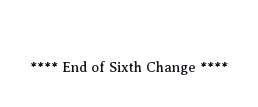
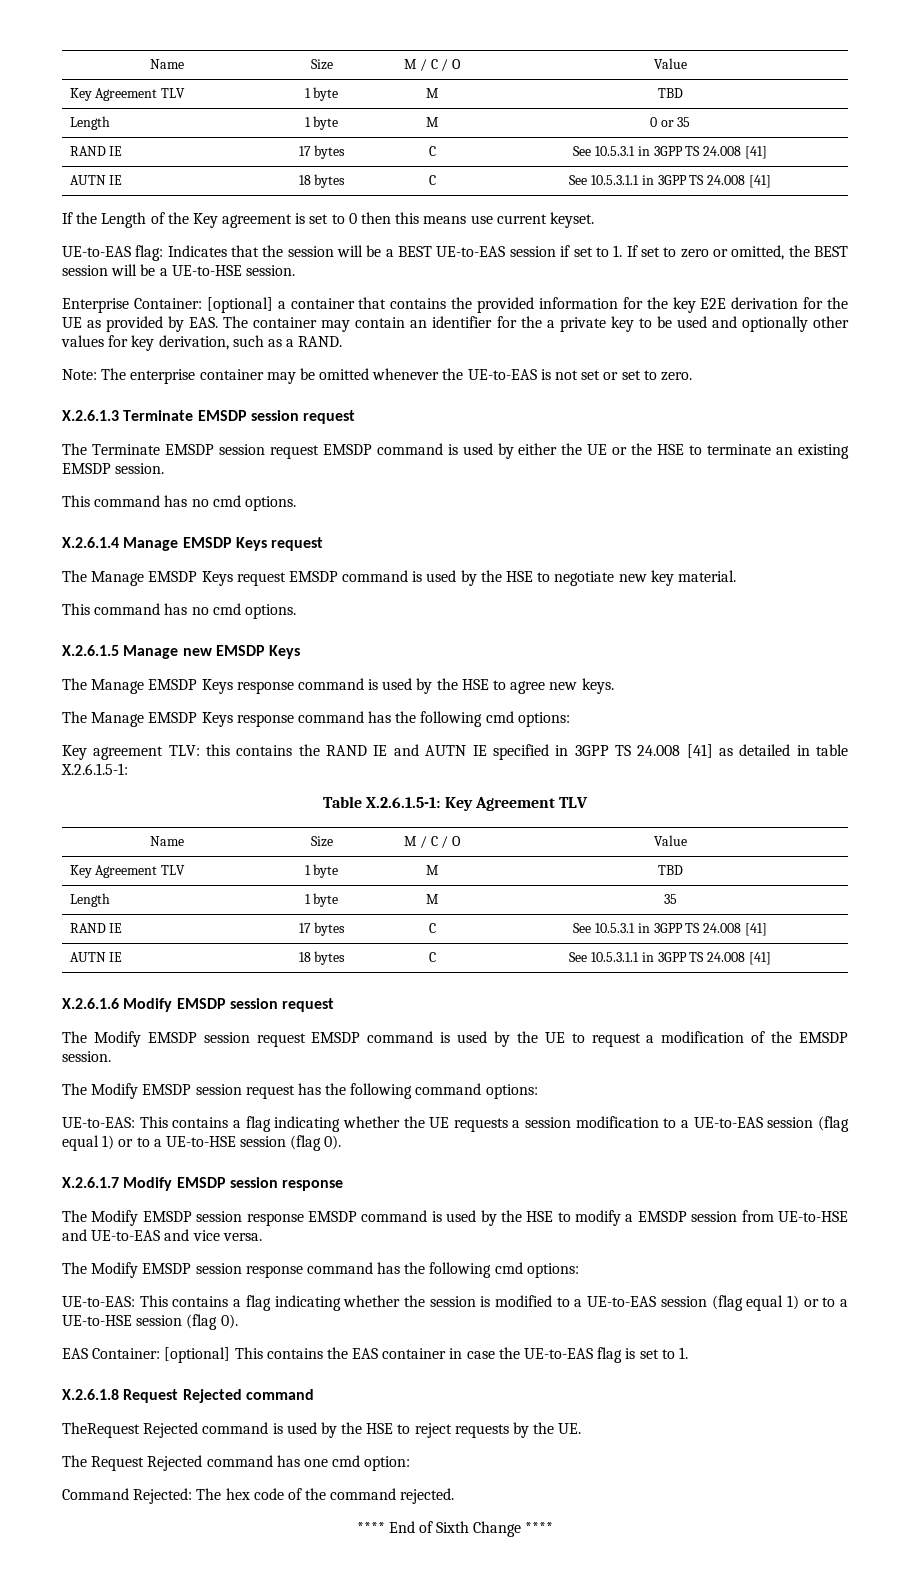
(30, 67) none -> [150,59,184,69] [310,59,333,70] [403,59,462,71] [653,58,687,69] [69,88,186,101] [304,87,339,101] [426,88,439,98] [657,88,683,98] [69,116,110,130] [304,116,339,130] [426,117,439,127] [649,117,691,127] [69,146,123,156] [298,145,346,159] [428,146,436,156] [573,146,767,159] [69,175,123,185] [298,174,346,188] [428,175,436,185] [569,175,771,188] [62,212,594,228] [62,245,848,261] [62,264,295,276] [62,297,848,313] [62,316,849,332] [61,335,343,351] [62,368,692,384] [62,410,356,424] [62,443,849,459] [62,463,165,474] [62,495,296,511] [62,537,324,551] [62,570,736,586] [62,603,296,619] [62,645,301,659] [62,678,614,694] [62,711,570,727] [62,744,849,760] [61,763,128,775] [323,796,588,811] [150,836,184,846] [310,836,333,847] [403,836,462,848] [653,835,687,846] [69,865,186,878] [304,864,339,878] [426,865,439,875] [657,865,683,875] [69,893,110,907] [304,893,339,907] [426,894,439,904] [663,894,677,904] [69,923,123,933] [298,922,346,936] [428,923,436,933] [573,923,767,936] [69,952,123,962] [298,951,346,965] [428,952,436,962] [569,952,771,965] [62,998,335,1012] [62,1031,849,1047] [62,1051,111,1062] [62,1083,538,1099] [62,1116,849,1132] [62,1135,342,1151] [62,1177,344,1191] [62,1210,849,1226] [62,1229,262,1241] [62,1262,579,1278] [62,1295,849,1311] [62,1314,238,1330] [62,1347,688,1363] [62,1389,314,1403] [62,1422,582,1438] [62,1455,411,1471] [62,1488,455,1504] Name | Size | M / C / O | Value // Key Agreement TLV | 1 byte | M | TBD // Length | 1 byte | M | 0 or 35 // RAND IE | 17 bytes | C | See 10.5.3.1 in 3GPP TS 24.008 [41] // AUTN IE | 18 bytes | C | See 10.5.3.1.1 in 3GPP TS 24.008 [41] // If the Length of the Key agreement is set to 0 then this means use current keyset. // UE-to-EAS flag: Indicates that the session will be a BEST UE-to-EAS session if set to 1. If set to zero or omitted, the BEST session will be a UE-to-HSE session. // Enterprise Container: [optional] a container that contains the provided information for the key E2E derivation for the UE as provided by EAS. The container may contain an identifier for the a private key to be used and optionally other values for key derivation, such as a RAND. // Note: The enterprise container may be omitted whenever the UE-to-EAS is not set or set to zero. // X.2.6.1.3 Terminate EMSDP session request // The Terminate EMSDP session request EMSDP command is used by either the UE or the HSE to terminate an existing EMSDP session. // This command has no cmd options. // X.2.6.1.4 Manage EMSDP Keys request // The Manage EMSDP Keys request EMSDP command is used by the HSE to negotiate new key material. // This command has no cmd options. // X.2.6.1.5 Manage new EMSDP Keys // The Manage EMSDP Keys response command is used by the HSE to agree new keys. // The Manage EMSDP Keys response command has the following cmd options: // Key agreement TLV: this contains the RAND IE and AUTN IE specified in 3GPP TS 24.008 [41] as detailed in table X.2.6.1.5-1: // Table X.2.6.1.5-1: Key Agreement TLV // Name | Size | M / C / O | Value // Key Agreement TLV | 1 byte | M | TBD // Length | 1 byte | M | 35 // RAND IE | 17 bytes | C | See 10.5.3.1 in 3GPP TS 24.008 [41] // AUTN IE | 18 bytes | C | See 10.5.3.1.1 in 3GPP TS 24.008 [41] // X.2.6.1.6 Modify EMSDP session request // The Modify EMSDP session request EMSDP command is used by the UE to request a modification of the EMSDP session. // The Modify EMSDP session request has the following command options: // UE-to-EAS: This contains a flag indicating whether the UE requests a session modification to a UE-to-EAS session (flag equal 1) or to a UE-to-HSE session (flag 0). // X.2.6.1.7 Modify EMSDP session response // The Modify EMSDP session response EMSDP command is used by the HSE to modify a EMSDP session from UE-to-HSE and UE-to-EAS and vice versa. // The Modify EMSDP session response command has the following cmd options: // UE-to-EAS: This contains a flag indicating whether the session is modified to a UE-to-EAS session (flag equal 1) or to a UE-to-HSE session (flag 0). // EAS Container: [optional] This contains the EAS container in case the UE-to-EAS flag is set to 1. // X.2.6.1.8 Request Rejected command // TheRequest Rejected command is used by the HSE to reject requests by the UE. // The Request Rejected command has one cmd option: // Command Rejected: The hex code of the command rejected. //

